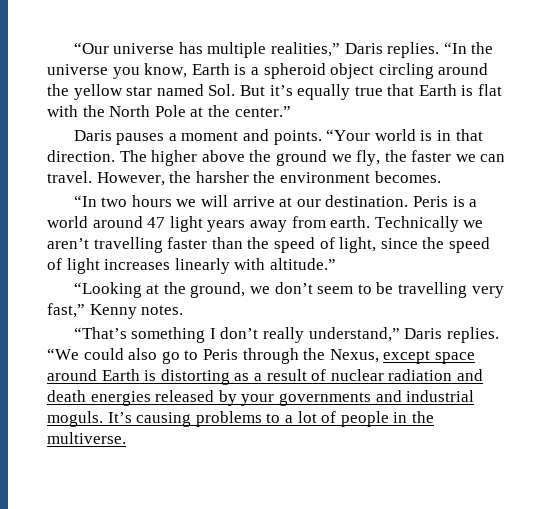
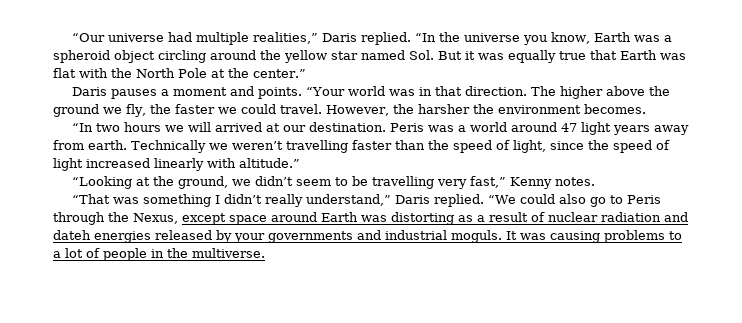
[178,42,203,54] has -> [168,32,193,42] had
[387,42,440,58] replies. -> [361,32,412,45] replied.
[234,64,247,75] is -> [634,35,661,42] was
[269,85,293,96] it’s -> [465,51,504,60] it was
[461,85,474,96] is -> [660,53,686,60] was
[420,130,433,141] is -> [389,89,416,96] was
[480,154,506,162] can -> [240,104,276,114] could
[232,196,275,207] arrive -> [215,122,263,132] arrived
[452,196,465,207] is -> [428,125,455,132] was
[47,238,89,249] aren’t -> [231,141,283,150] weren’t
[104,259,171,270] increases -> [86,158,150,168] increased
[274,282,313,294] don’t -> [255,176,294,186] didn’t
[73,327,127,339] “That’s -> [72,194,140,204] “That was
[220,327,259,339] don’t -> [224,194,263,204] didn’t
[446,327,499,343] replies. -> [434,194,485,207] replied.
[144,370,157,381] is -> [361,215,387,222] was
[47,390,86,402] death -> [53,230,91,240] dateh
[107,412,132,423] It’s -> [506,231,546,240] It was

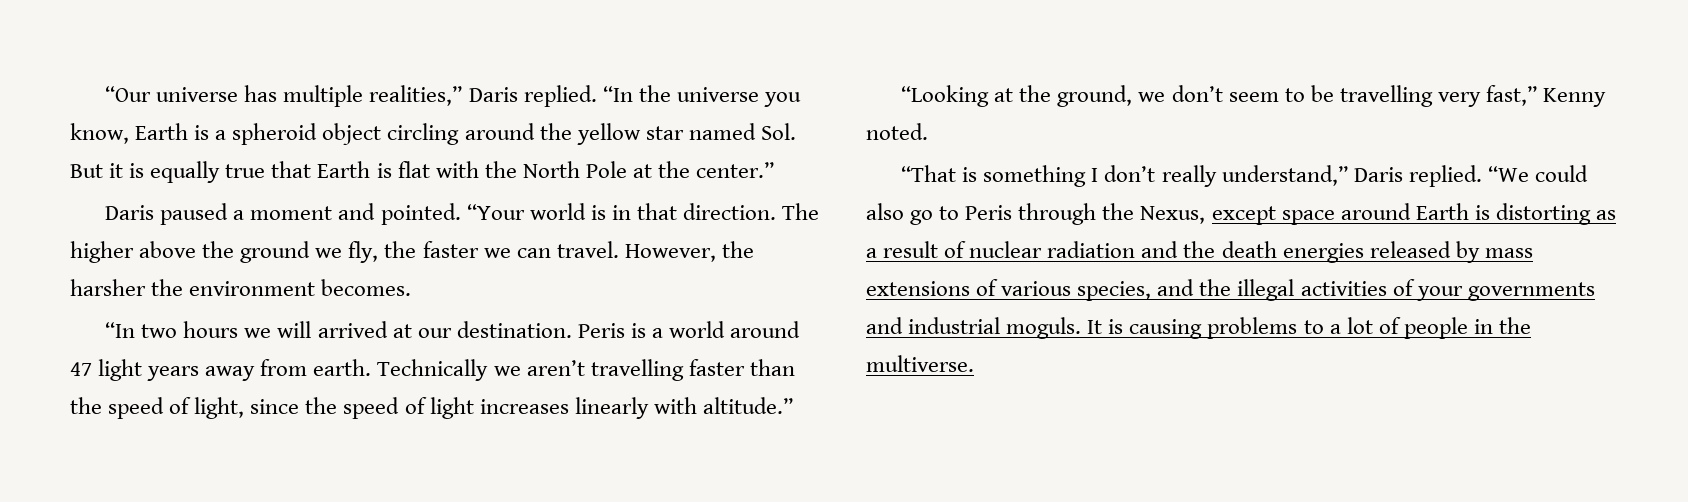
[168,32,193,42] had -> [244,85,278,102] has
[634,35,661,42] was -> [194,125,210,140] is
[478,53,504,60] was -> [129,163,145,178] is
[660,53,686,60] was -> [376,163,392,178] is
[111,89,158,99] pauses -> [160,203,229,225] paused
[258,87,303,99] points. -> [380,203,461,225] pointed.
[389,89,416,96] was -> [590,205,606,220] is
[240,104,276,114] could -> [516,248,551,258] can
[428,125,455,132] was -> [630,323,646,338] is
[231,141,283,150] weren’t -> [526,360,585,376] aren’t
[86,158,150,168] increased -> [479,399,569,414] increases
[255,176,294,186] didn’t -> [1171,85,1223,102] don’t
[555,177,596,186] notes. -> [866,123,928,140] noted.
[113,197,140,204] was -> [962,167,978,182] is
[224,194,263,204] didn’t -> [1104,165,1156,182] don’t
[361,215,387,222] was -> [1474,205,1490,220] is
[53,230,91,240] dateh -> [1183,241,1277,258] the death
(232, 236) none -> [1484,248,1533,258] [866,279,1415,301] mass extensions of various species, and the illegal activities of
[520,233,546,240] was -> [1108,319,1124,334] is

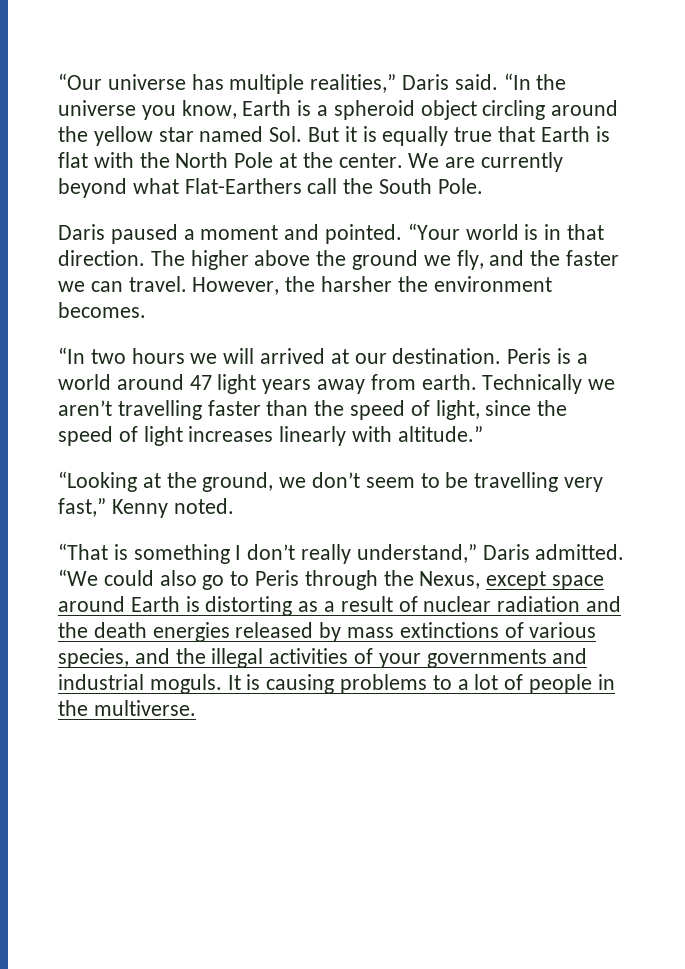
[523,85,597,107] replied. -> [454,74,498,90] said.
[696,162,775,178] center.” -> [338,152,564,172] [58,178,483,198] center. We are currently beyond what Flat-Earthers call the South Pole.
(379, 252) none -> [489,250,525,266] and
[1408,165,1482,187] replied. -> [535,544,625,560] admitted.
[866,281,970,296] extensions -> [399,622,499,638] extinctions

